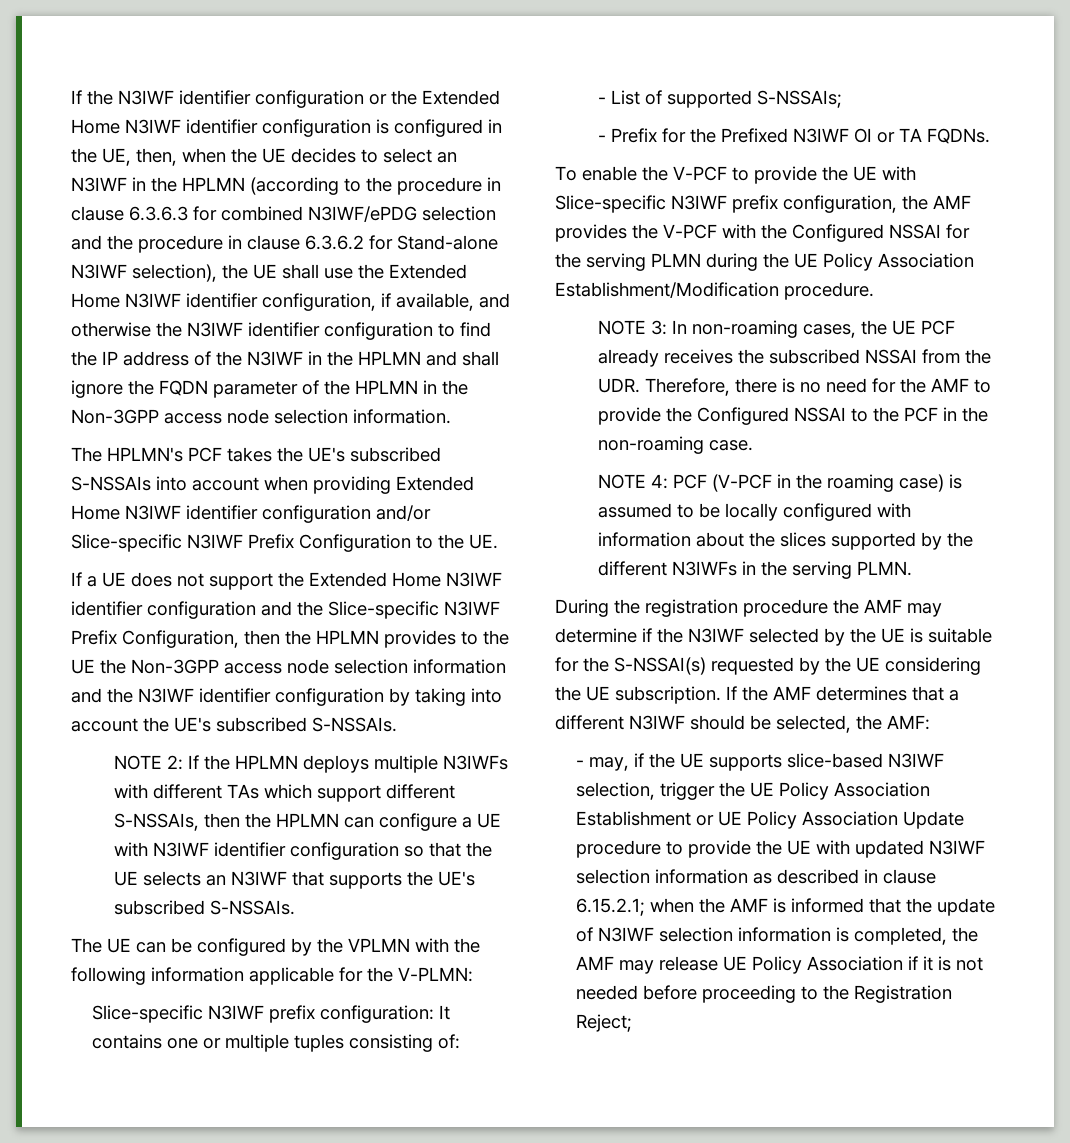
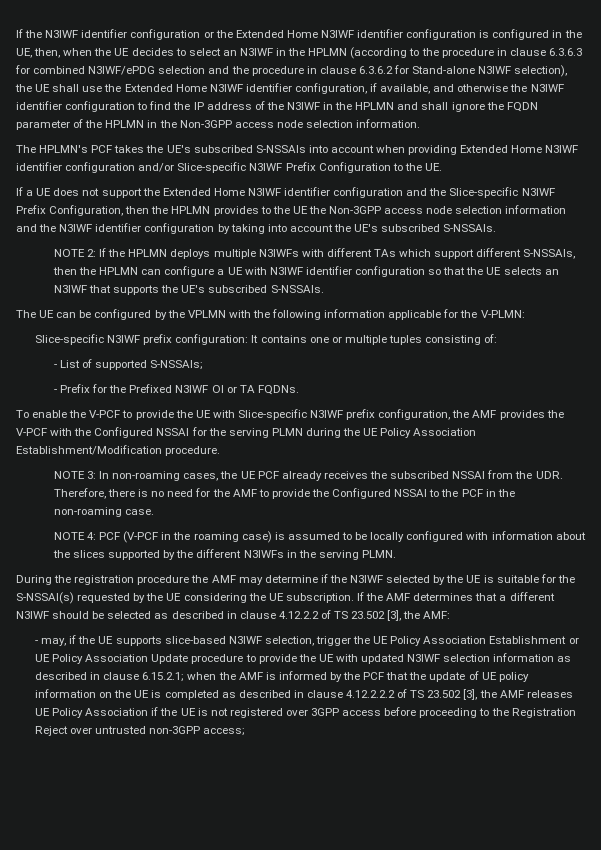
[776,715,851,733] selected, -> [107,610,402,621] selected as described in clause 4.12.2.2 of TS 23.502 [3],
(865, 905) none -> [329,672,385,682] by the PCF
[598,927,979,945] [576,956,984,974] [576,985,639,1000] N3IWF selection information is completed, the AMF may release UE Policy Association if it is not needed -> [481,672,529,682] [34,689,573,700] [34,707,382,718] UE policy information on the UE is completed as described in clause 4.12.2.2.2 of TS 23.502 [3], the AMF releases UE Policy Association if the UE is not registered over 3GPP access
[576,1014,633,1032] Reject; -> [34,726,246,736] Reject over untrusted non-3GPP access;

